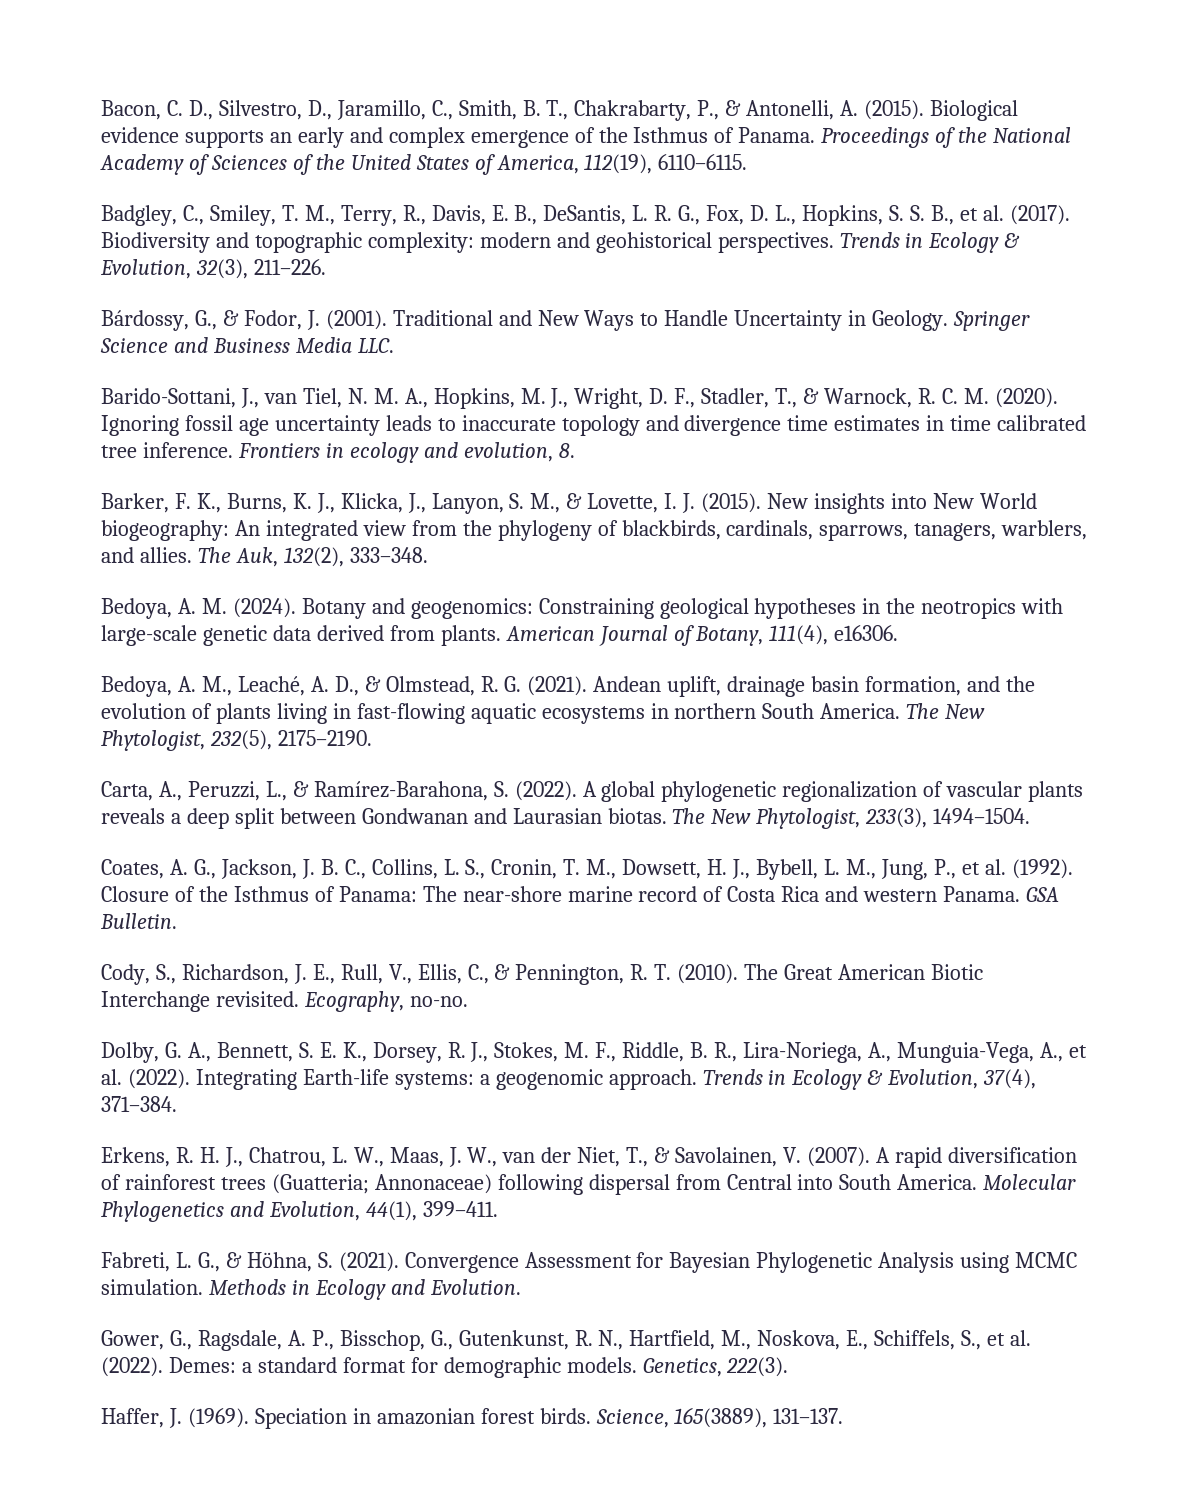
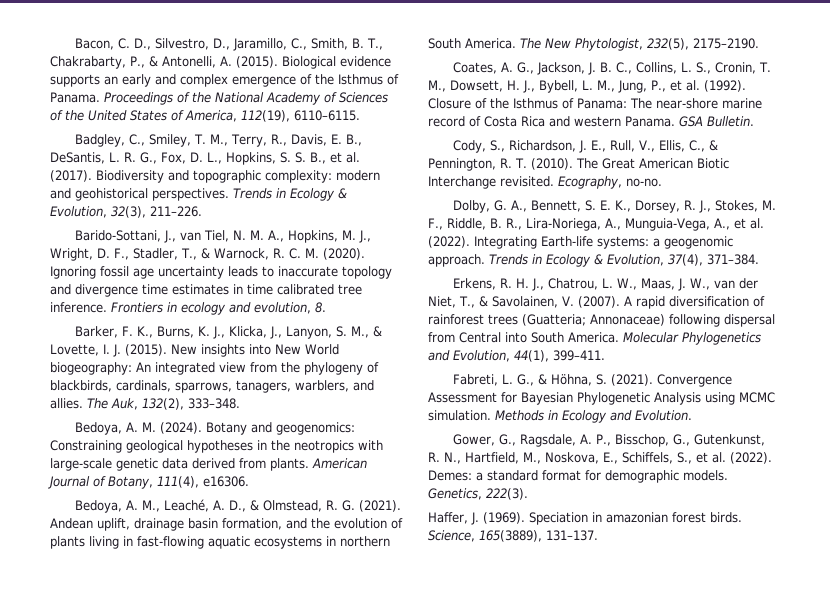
[101,310,1031,331] [100,337,394,353] // Bárdossy, G., & Fodor, J. (2001). Traditional and New Ways to Handle Uncertainty in Geology. Springer Science and Business Media LLC. -> (202, 211) none
[101,781,1084,802] [101,808,1031,829] // Carta, A., Peruzzi, L., & Ramírez-Barahona, S. (2022). A global phylogenetic regionalization of vascular plants reveals a deep split between Gondwanan and Laurasian biotas. The New Phytologist, 233(3), 1494–1504. -> (759, 43) none

